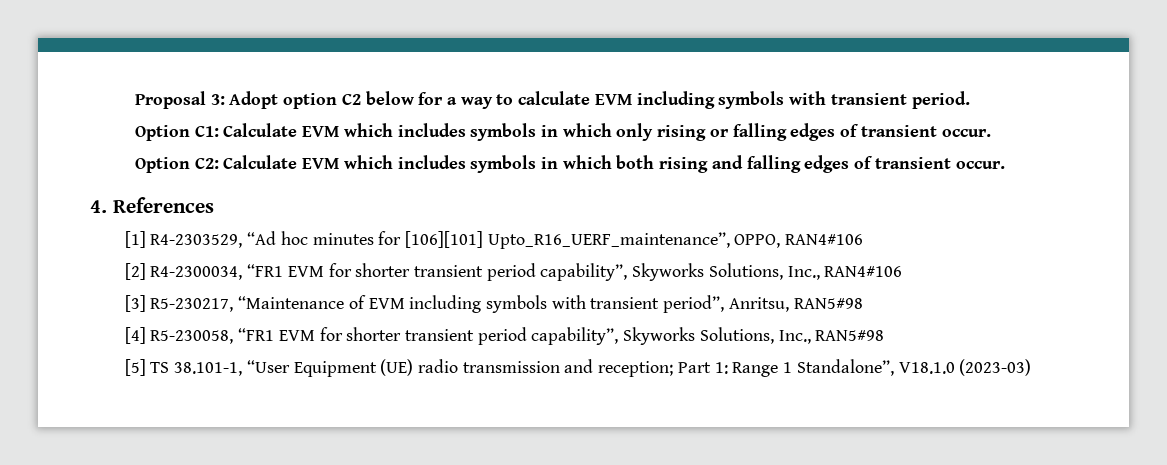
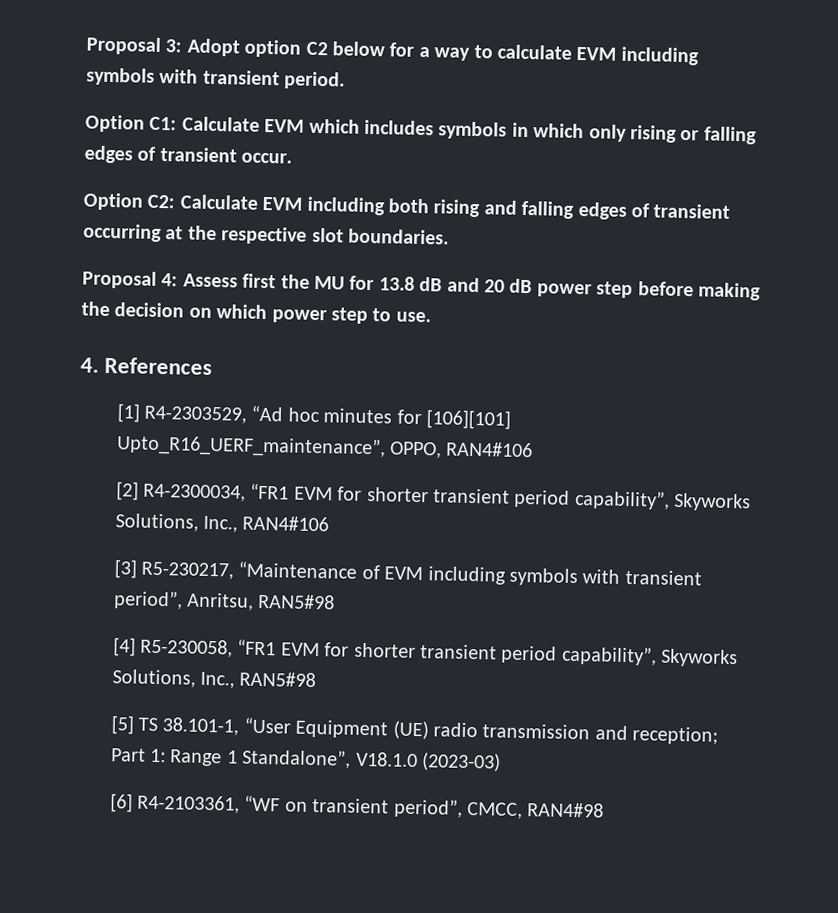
[343,155,612,173] which includes symbols in which -> [306,196,385,216] including
[955,161,1005,169] occur. -> [83,223,449,245] [82,270,761,301] [81,301,431,324] occurring at the respective slot boundaries. // Proposal 4: Assess first the MU for 13.8 dB and 20 dB power step before making the decision on which power step to use.
(1032, 367) none -> [109,793,605,820] // [6] R4-2103361, “WF on transient period”, CMCC, RAN4#98

